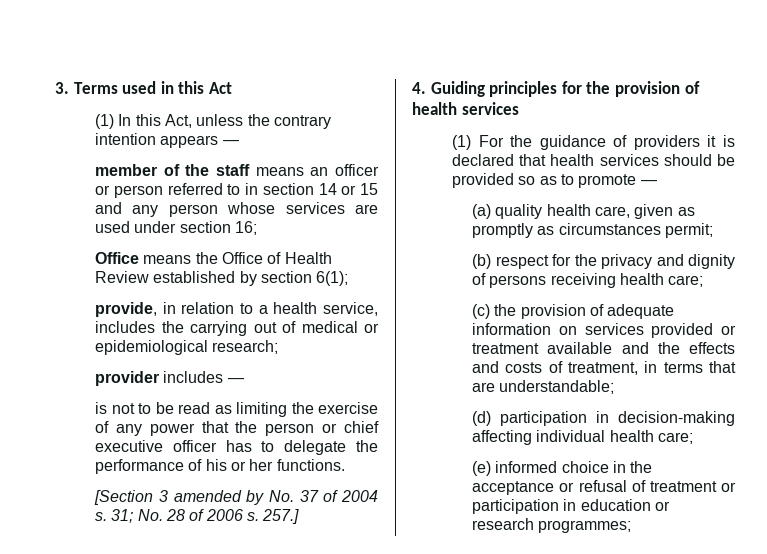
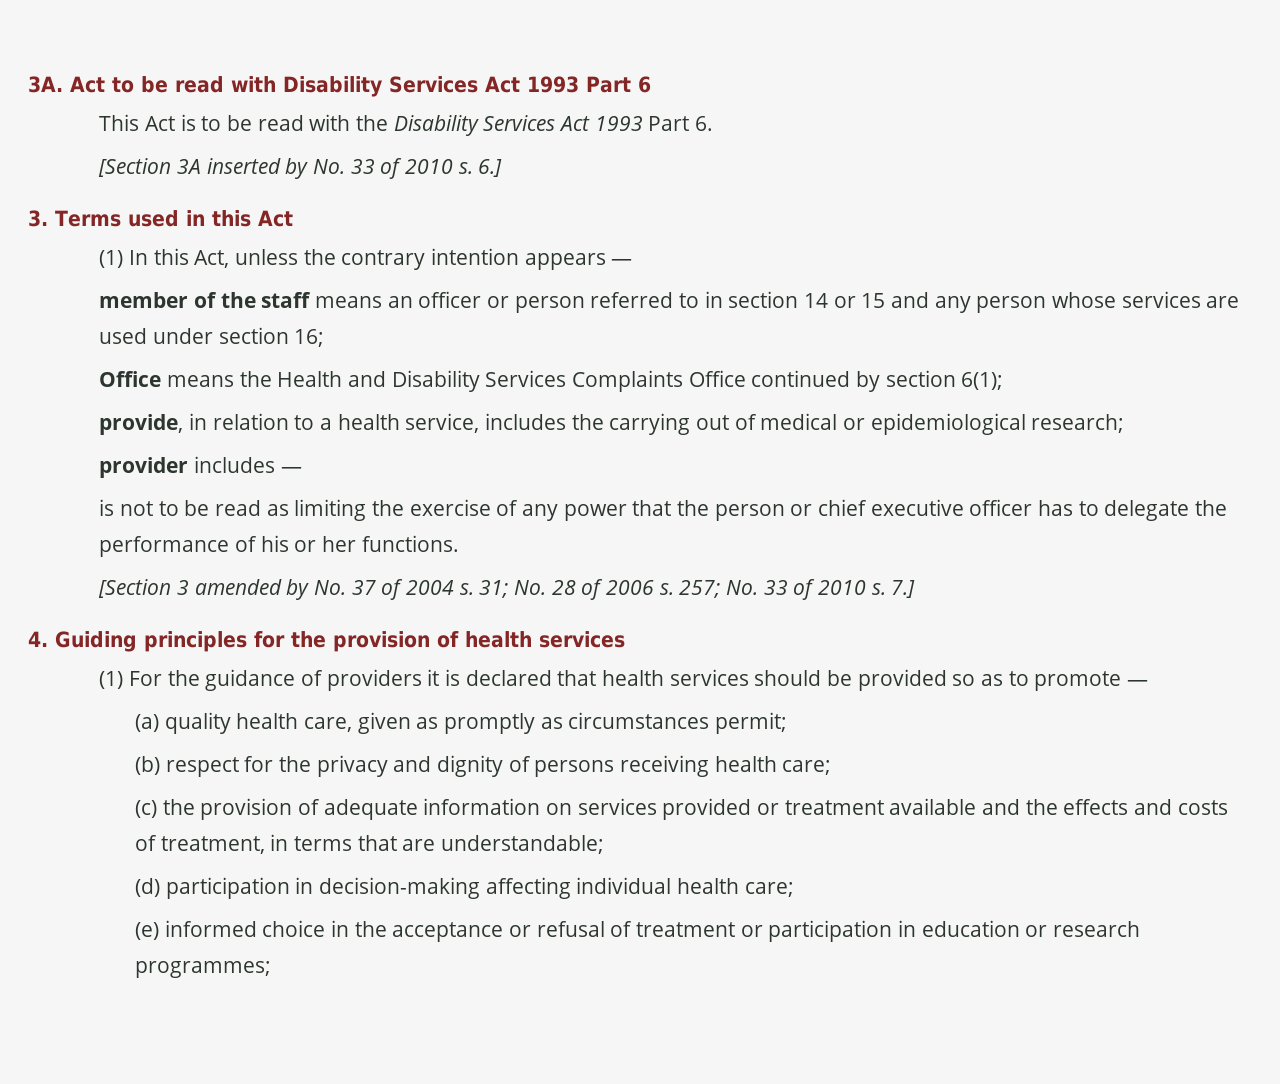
(55, 88) none -> [28,76,651,97] [99,114,714,136] [98,158,503,179] 3A. Act to be read with Disability Services Act 1993 Part 6 // This Act is to be read with the Disability Services Act 1993 Part 6. // [Section 3A inserted by No. 33 of 2010 s. 6.] //
[222,252,332,264] [95,271,236,283] Office of Health Review established -> [277,370,851,392] Health and Disability Services Complaints Office continued
[262,509,300,524] 257.] -> [679,579,916,600] 257; No. 33 of 2010 s. 7.]

